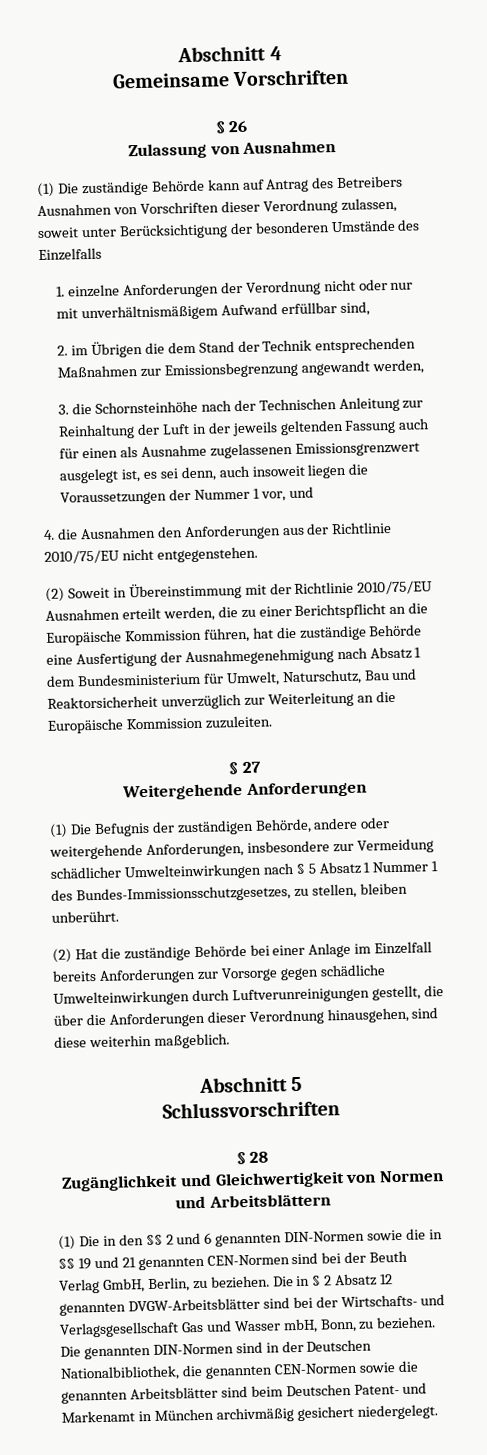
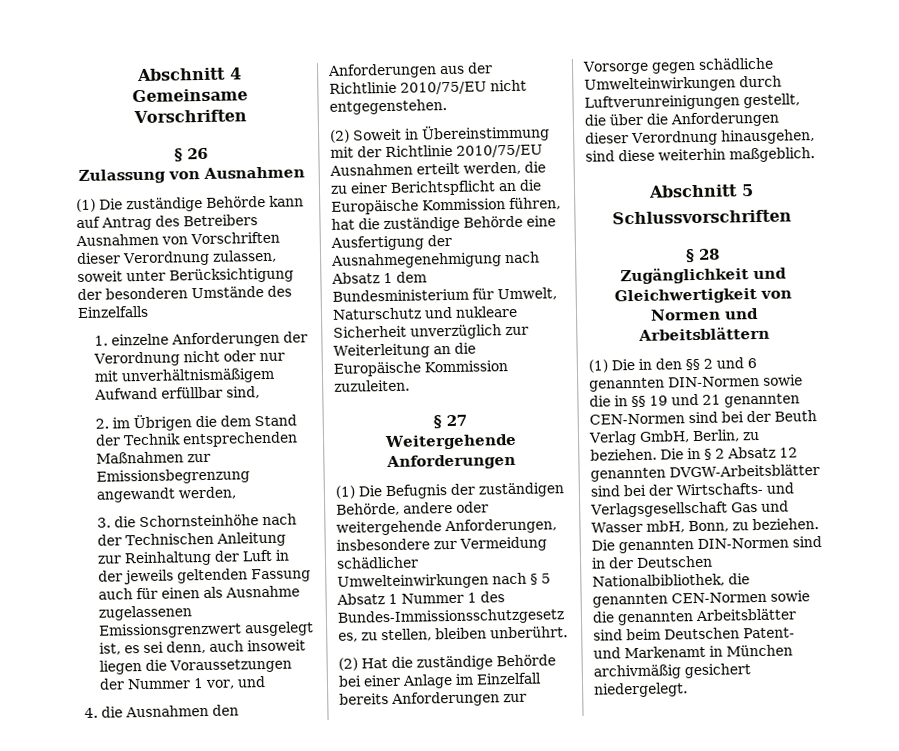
[281,668,418,686] [47,695,158,709] Naturschutz, Bau und Reaktorsicherheit -> [332,305,518,320] [333,325,407,338] Naturschutz und nukleare Sicherheit

